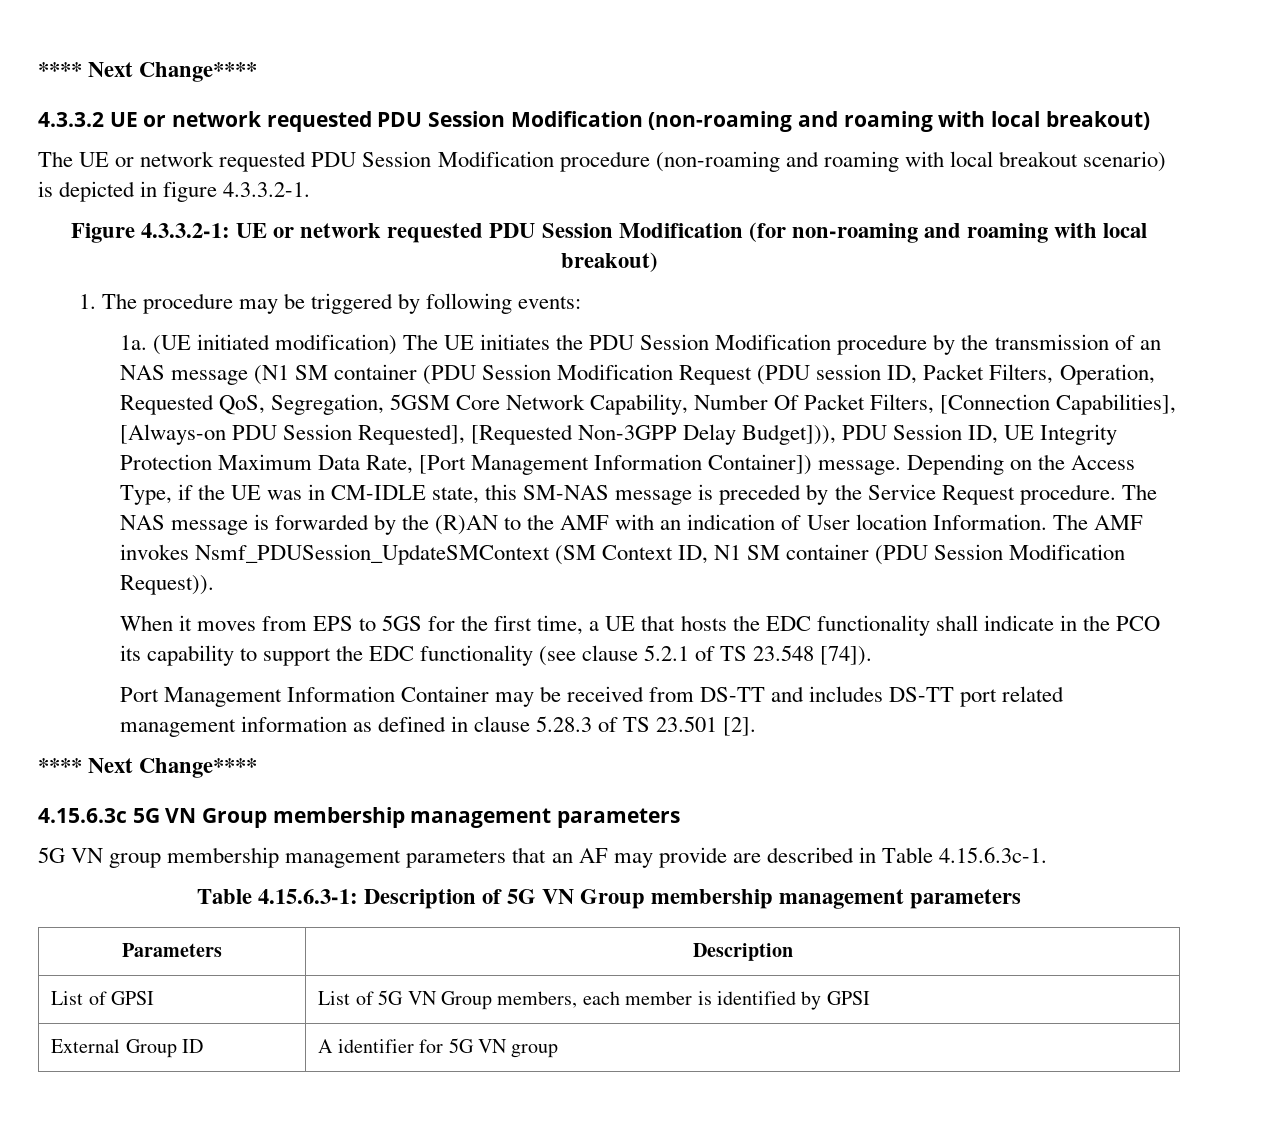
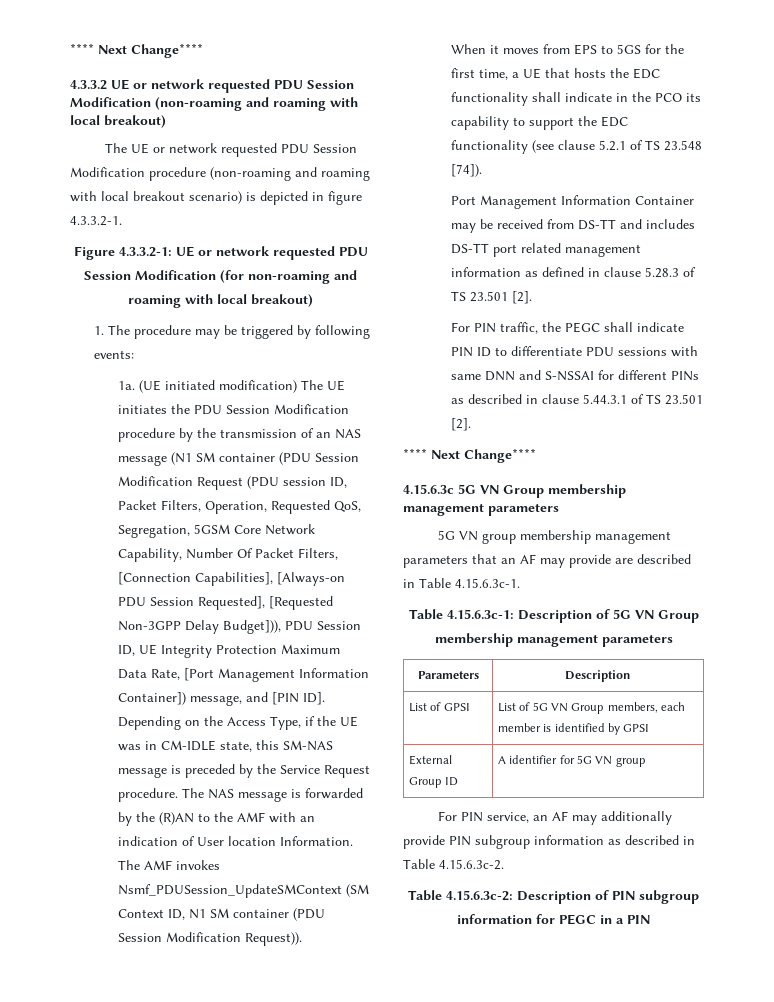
[818,460,902,475] message. -> [189,692,325,706] message, and [PIN ID].
(757, 726) none -> [450,322,684,334] [450,346,698,357] [450,370,699,381] [450,394,703,405] [450,418,471,431] // For PIN traffic, the PEGC shall indicate PIN ID to differentiate PDU sessions with same DNN and S-NSSAI for different PINs as described in clause 5.44.3.1 of TS 23.501 [2].
[257,889,358,904] 4.15.6.3-1: -> [446,609,514,619] 4.15.6.3c-1:
(559, 1051) none -> [438,811,673,825] [403,835,695,849] [403,859,504,870] [408,890,699,904] [457,914,650,925] // For PIN service, an AF may additionally provide PIN subgroup information as described in Table 4.15.6.3c-2. // Table 4.15.6.3c-2: Description of PIN subgroup information for PEGC in a PIN

